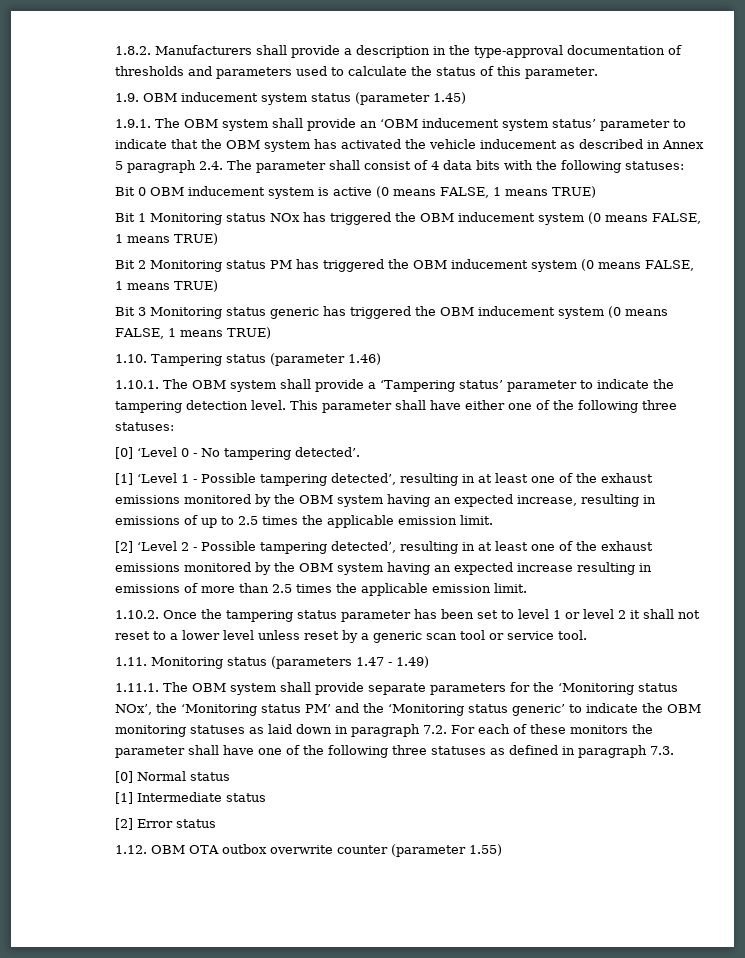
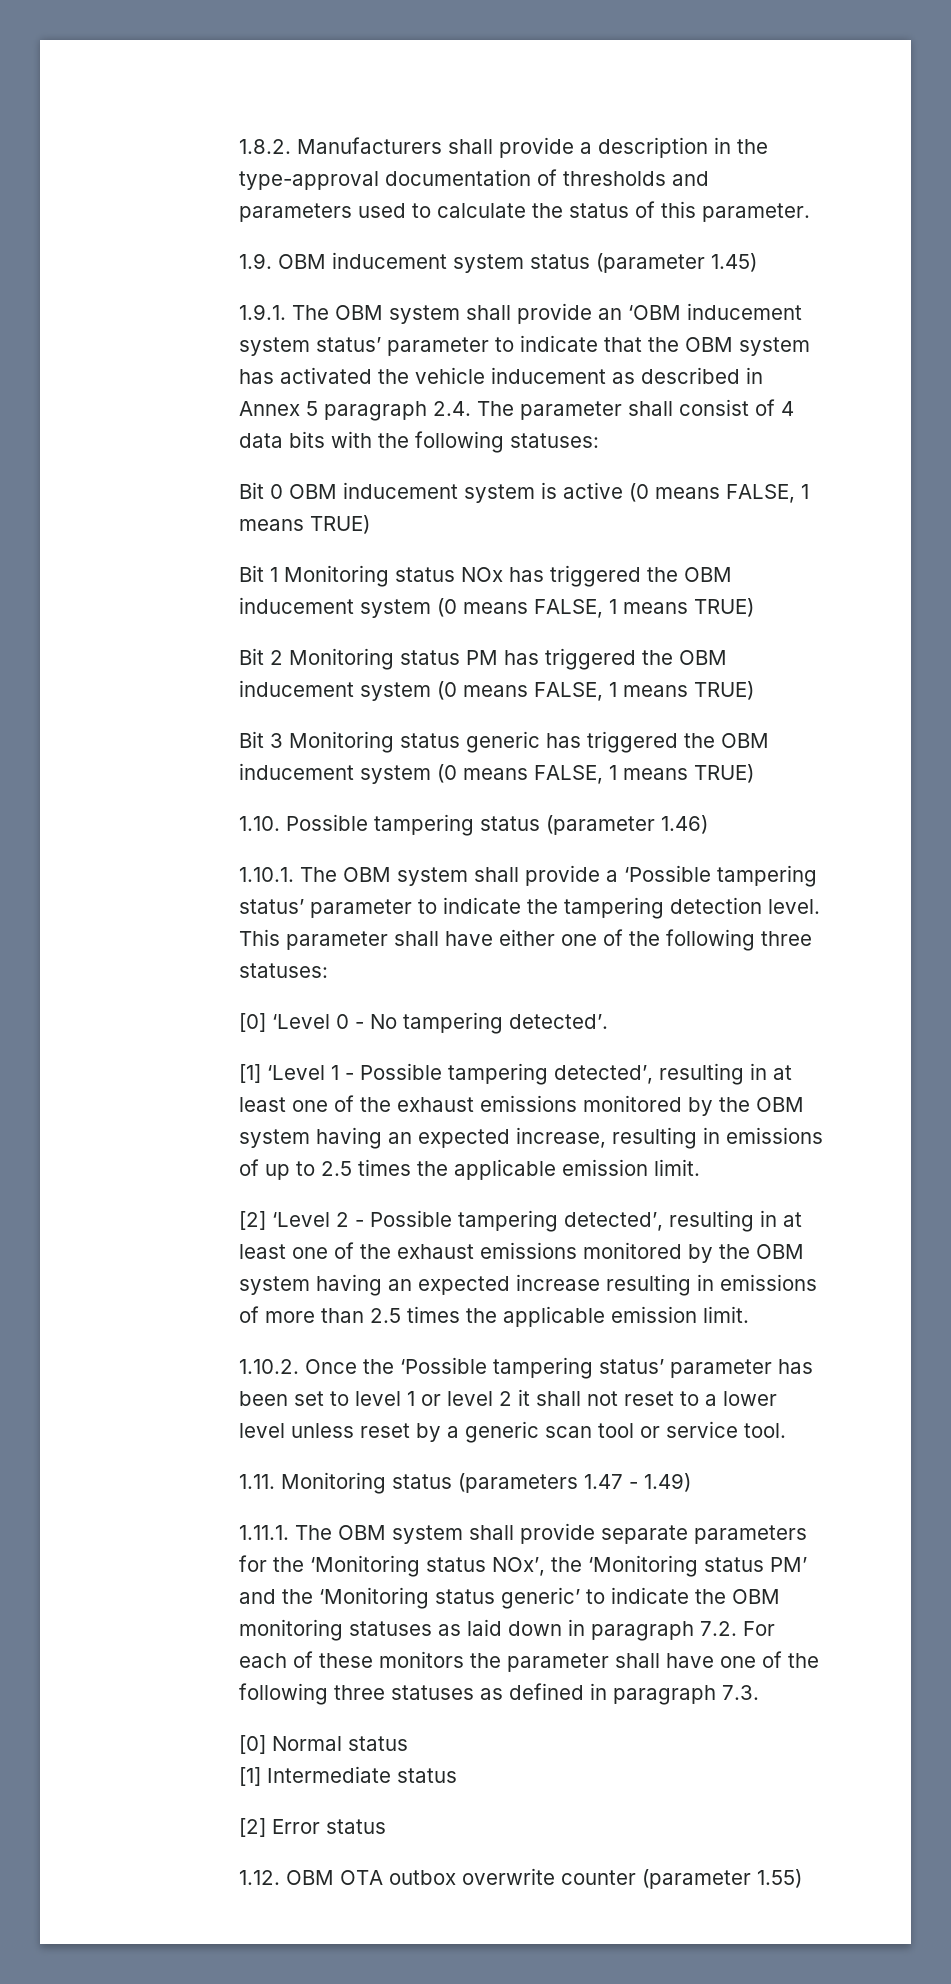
[151,354,223,366] Tampering -> [286,814,475,836] Possible tampering
[380,380,456,392] ‘Tampering -> [624,865,818,887] ‘Possible tampering
[226,610,338,622] tampering status -> [400,1357,665,1379] ‘Possible tampering status’

